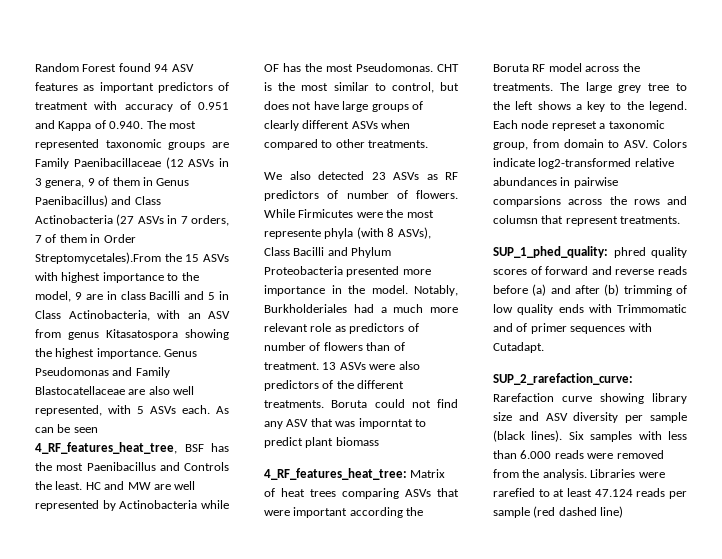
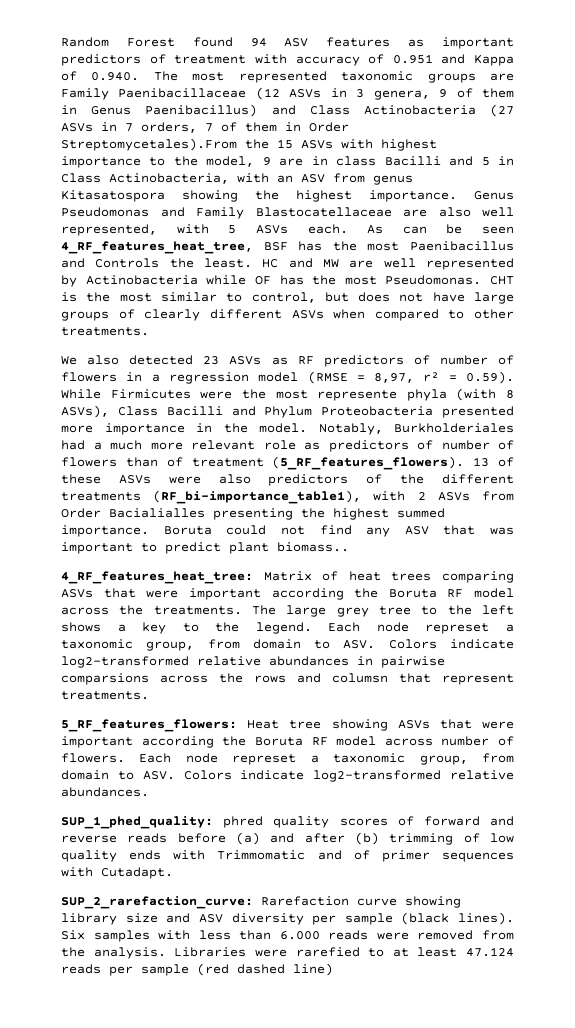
[416,190,458,199] flowers. -> [61,371,514,384] flowers in a regression model (RMSE = 8,97, r² = 0.59).
[264,362,337,370] treatment. 13 -> [191,456,514,470] [61,474,101,484] treatment (5_RF_features_flowers). 13 of these
[264,400,324,408] treatments. -> [61,490,514,504] [61,508,445,520] [61,525,149,537] treatments (RF_bi-importance_table1), with 2 ASVs from Order Bacialialles presenting the highest summed importance.
[358,418,413,429] imporntat -> [61,542,133,554] important
[335,437,379,446] biomass -> [277,542,349,552] biomass..
(681, 220) none -> [61,719,514,732] [61,736,514,748] [61,753,514,765] [61,770,514,782] [61,787,149,797] // 5_RF_features_flowers: Heat tree showing ASVs that were important according the Boruta RF model across number of flowers. Each node represet a taxonomic group, from domain to ASV. Colors indicate log2-transformed relative abundances.

